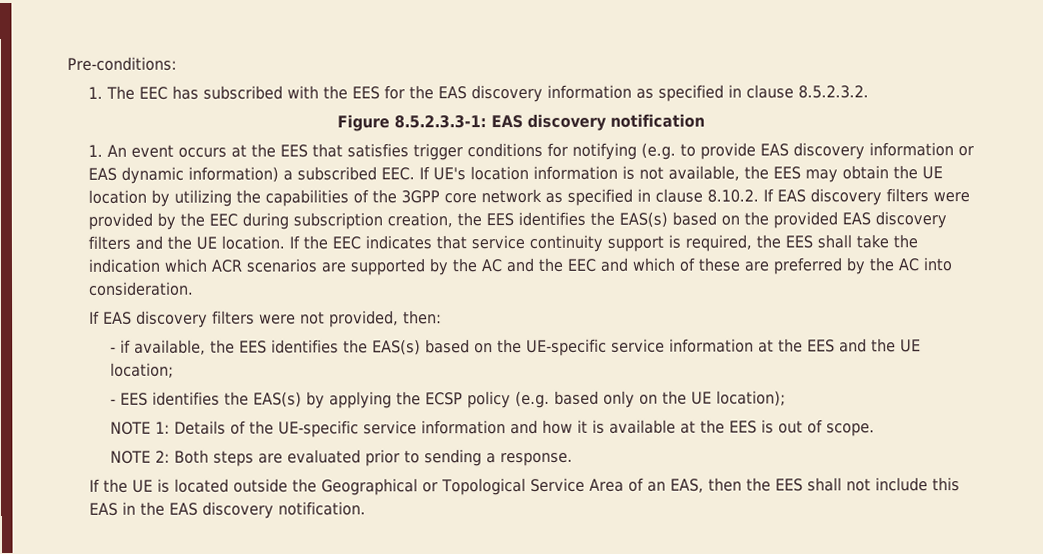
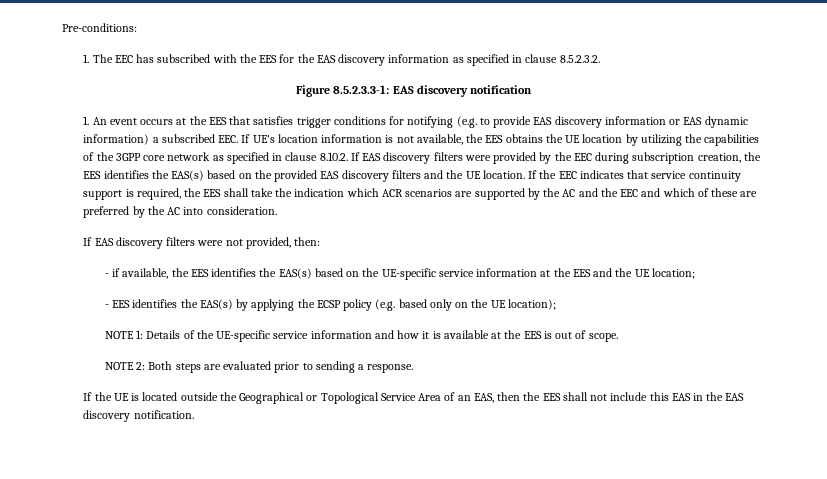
[804,165,889,183] may obtain -> [505,134,543,143] obtains

